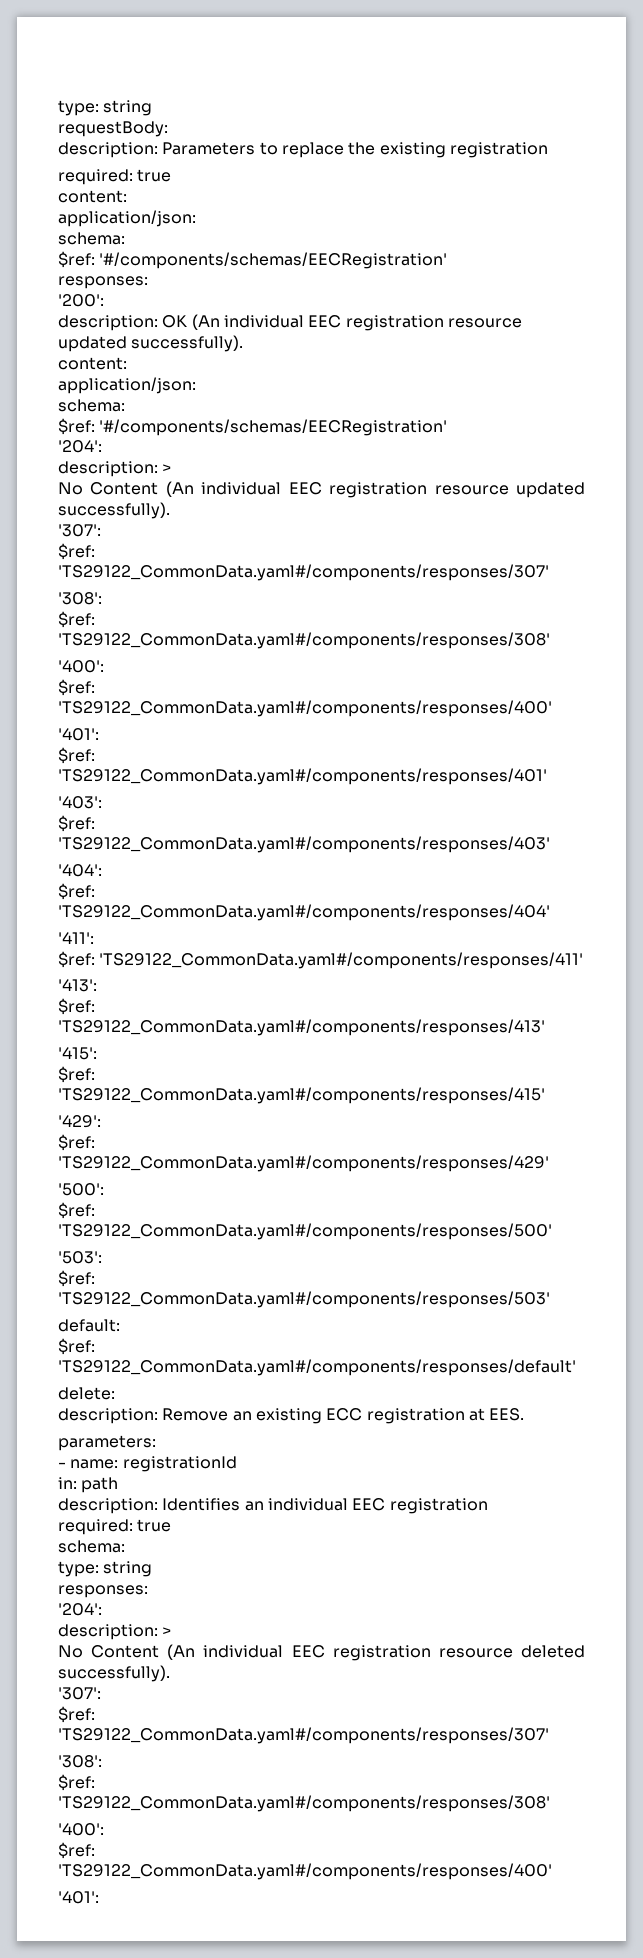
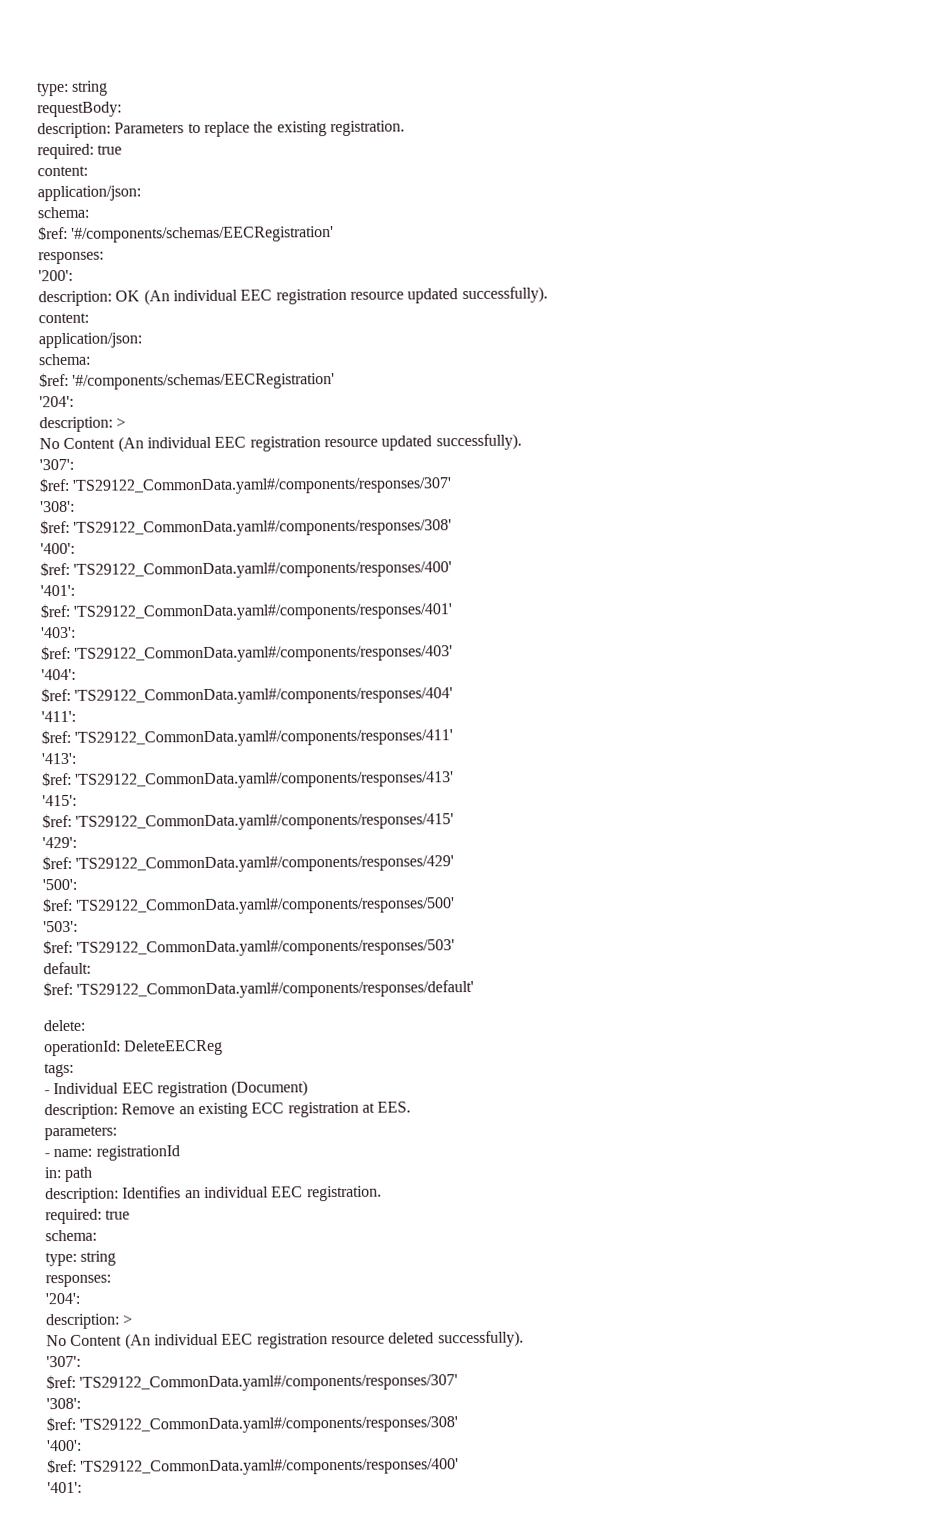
[449,142,548,158] registration -> [329,120,405,137] registration.
(115, 1393) none -> [44,1039,224,1057] [44,1062,74,1078] [44,1080,309,1098] // operationId: DeleteEECReg // tags: // - Individual EEC registration (Document)
[389,1498,488,1514] registration -> [306,1185,382,1202] registration.

